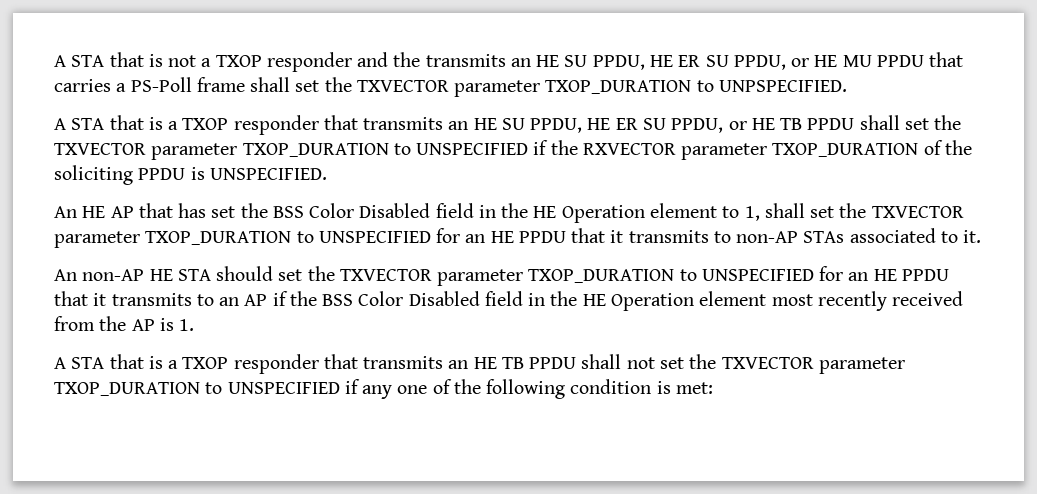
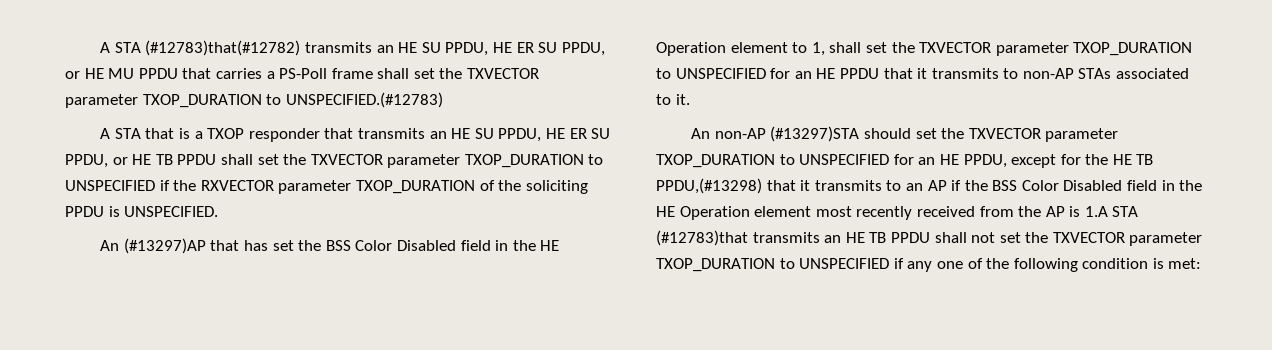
[54,52,421,72] A STA that is not a TXOP responder and the -> [100,40,301,56] A STA (#12783)that(#12782)
[718,80,847,92] UNPSPECIFIED. -> [285,92,443,108] UNSPECIFIED.(#12783)
[82,206,134,218] HE AP -> [123,238,206,254] (#13297)AP
[149,269,211,281] HE STA -> [770,126,860,142] (#13297)STA
[901,269,949,281] PPDU -> [963,154,1154,168] [656,178,762,194] PPDU, except for the HE TB PPDU,(#13298)
[179,319,195,331] [54,354,358,374] 1. // A STA that is a TXOP responder that -> [1084,206,1139,217] [656,230,748,246] 1.A STA (#12783)that

